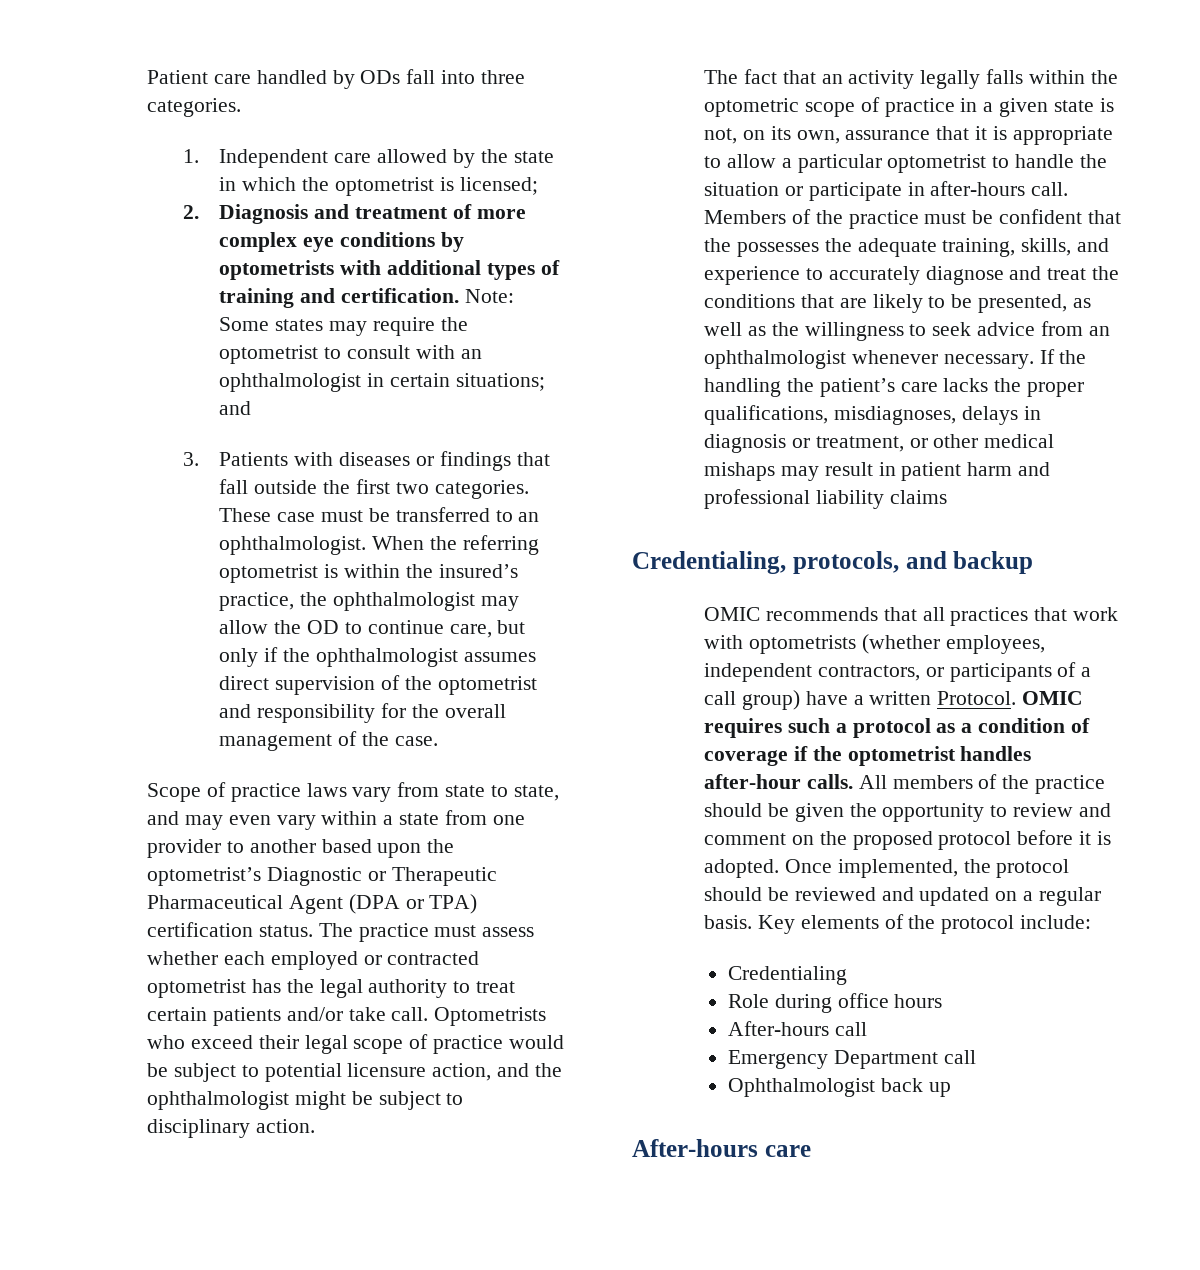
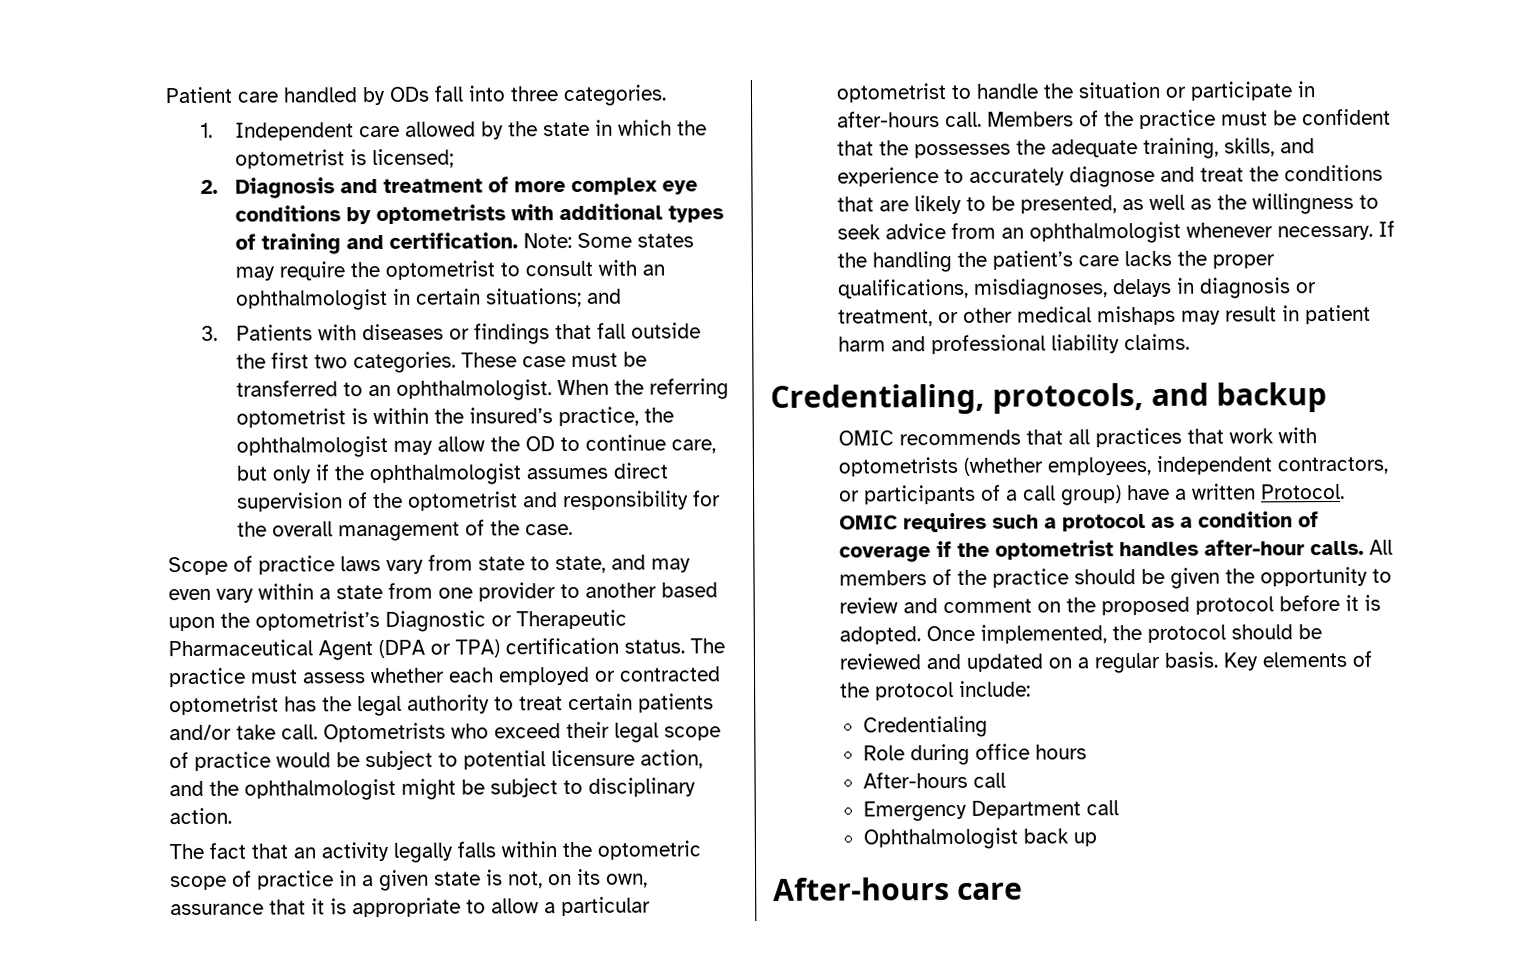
[889,490,947,504] claims -> [1124,333,1191,351] claims.

